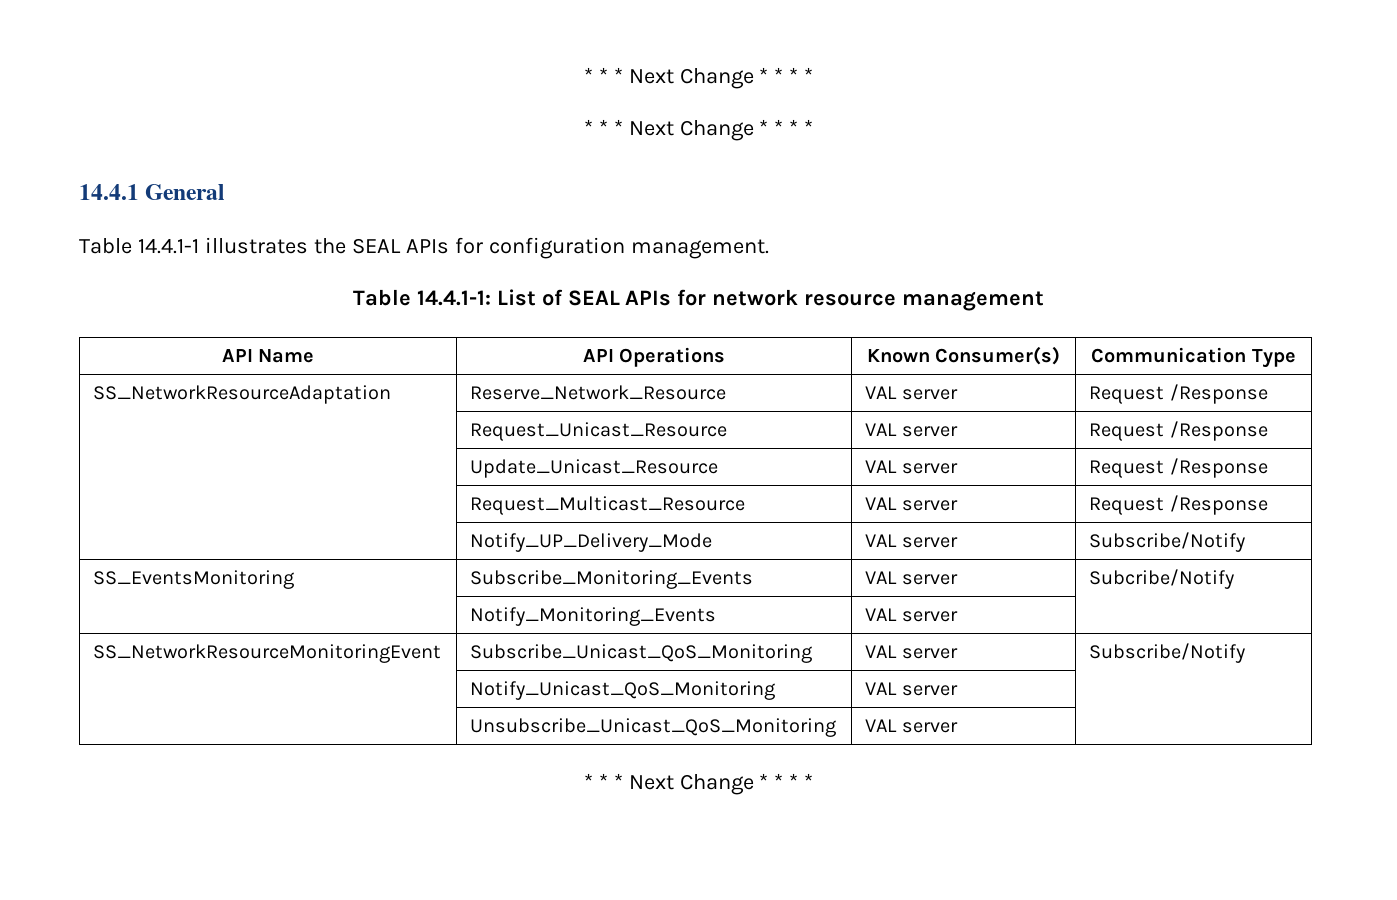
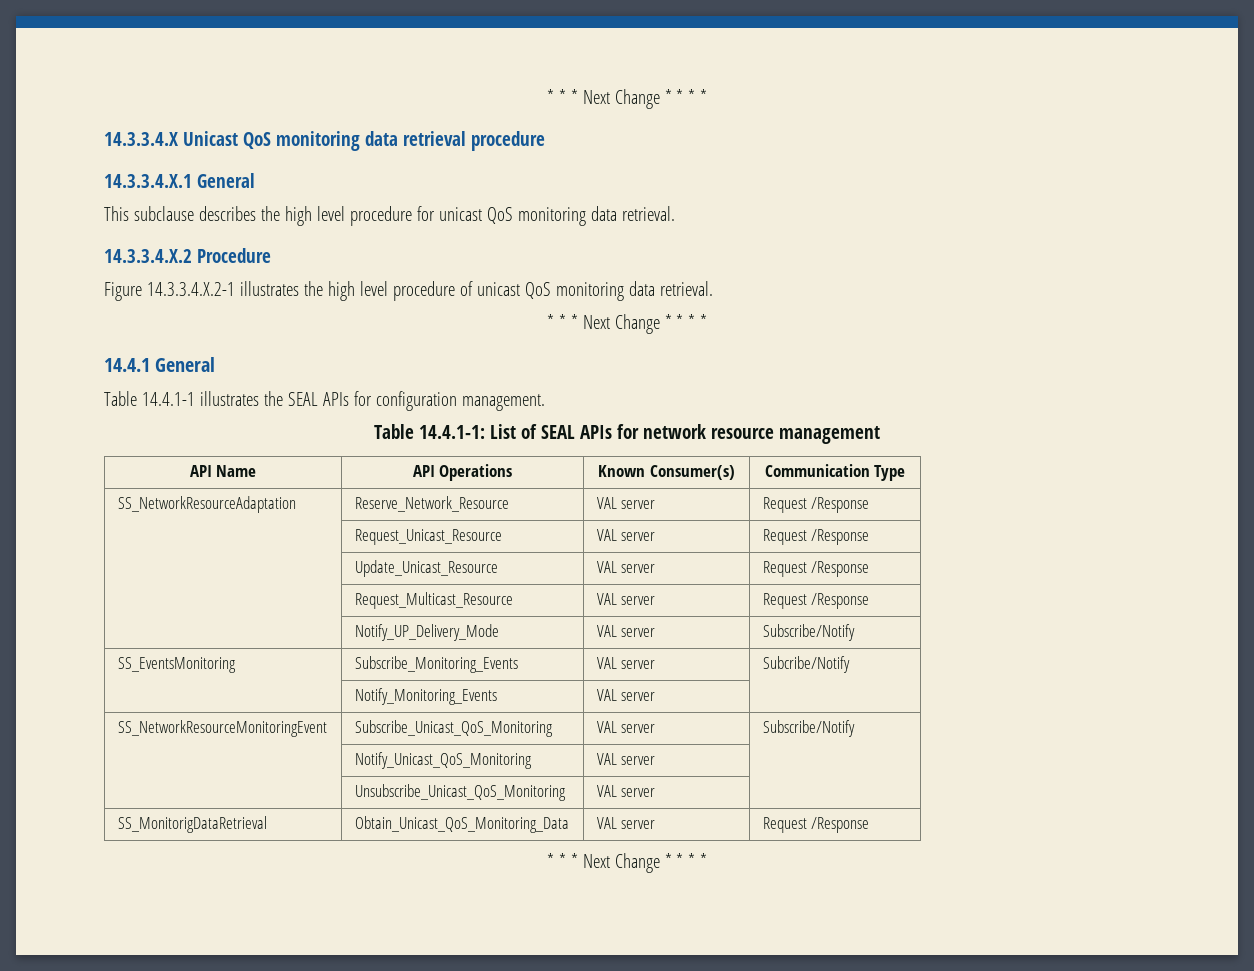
[583,67,814,89] * * * Next Change * * * * -> [546,89,708,109] [104,131,545,151] [104,173,255,188] [104,206,675,226] [104,248,271,263] [104,281,713,301] * * * Next Change * * * * // 14.3.3.4.X Unicast QoS monitoring data retrieval procedure // 14.3.3.4.X.1 General // This subclause describes the high level procedure for unicast QoS monitoring data retrieval. // 14.3.3.4.X.2 Procedure // Figure 14.3.3.4.X.2-1 illustrates the high level procedure of unicast QoS monitoring data retrieval.
(958, 727) none -> [117,816,267,833] [354,816,569,833] [596,817,656,829] [762,817,870,833] // SS_MonitorigDataRetrieval | Obtain_Unicast_QoS_Monitoring_Data | VAL server | Request /Response

